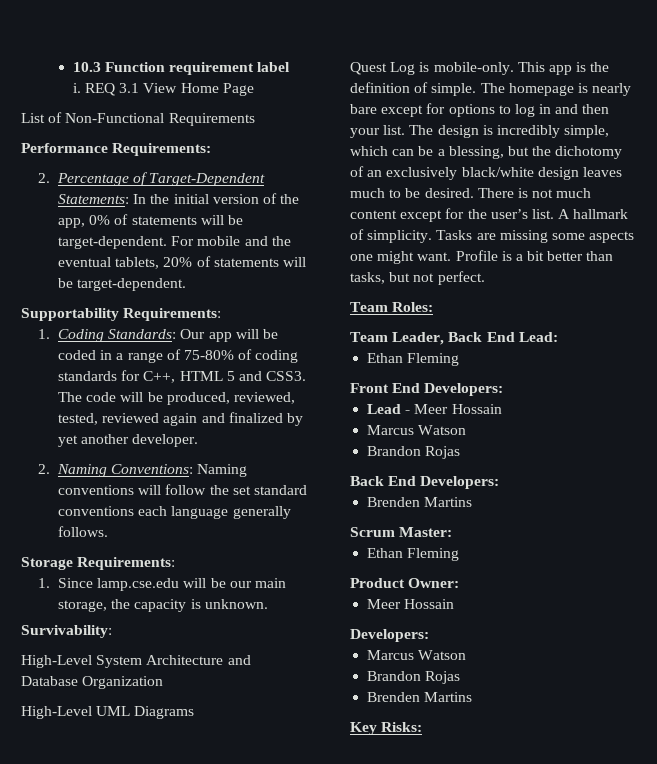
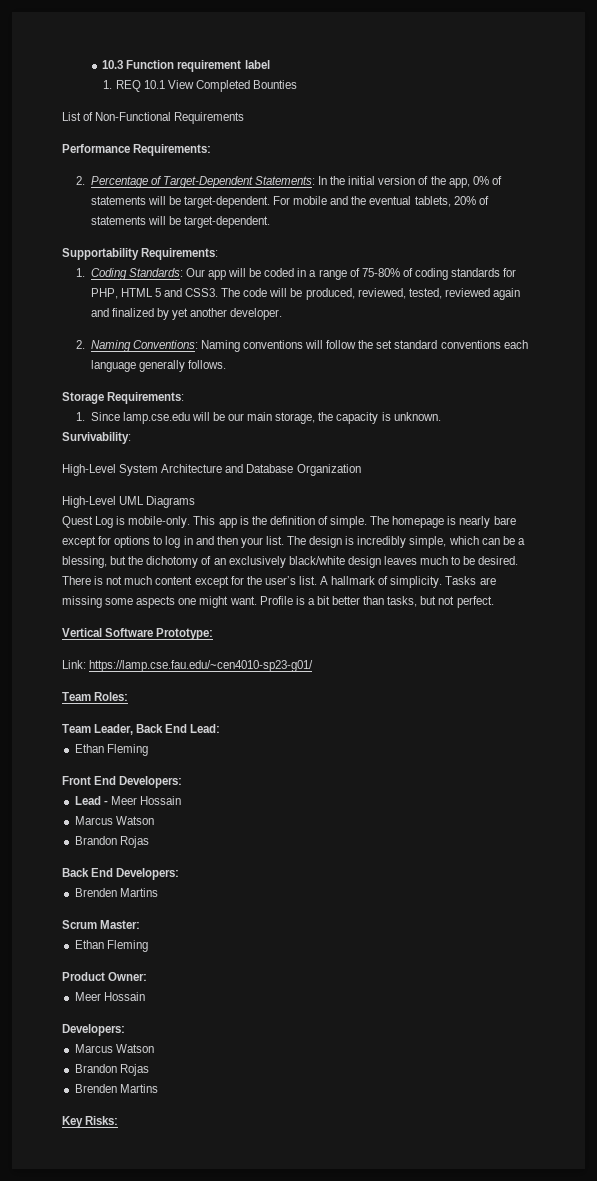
[72,83,254,96] i. REQ 3.1 View Home Page -> [103,80,297,92] 1. REQ 10.1 View Completed Bounties
[143,371,176,383] C++, -> [90,288,118,299] PHP,
(485, 278) none -> [62,628,214,640] [62,660,314,672] // Vertical Software Prototype: // Link: https://lamp.cse.fau.edu/~cen4010-sp23-g01/

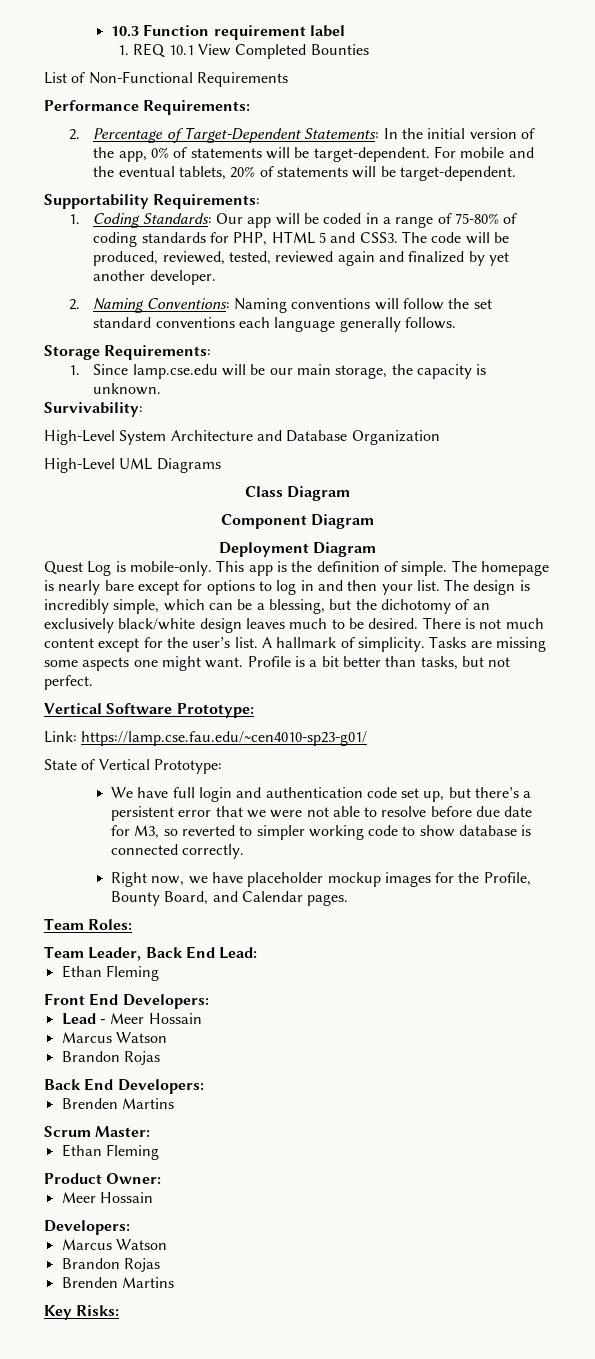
(196, 502) none -> [244,486,351,501] [220,514,375,529] [218,542,377,557] // Class Diagram // Component Diagram // Deployment Diagram
(314, 666) none -> [44,759,222,774] [110,787,532,802] [110,806,533,821] [110,825,532,840] [110,844,245,859] [110,872,531,887] [110,891,349,906] // State of Vertical Prototype: // We have full login and authentication code set up, but there’s a persistent error that we were not able to resolve before due date for M3, so reverted to simpler working code to show database is connected correctly. // Right now, we have placeholder mockup images for the Profile, Bounty Board, and Calendar pages.

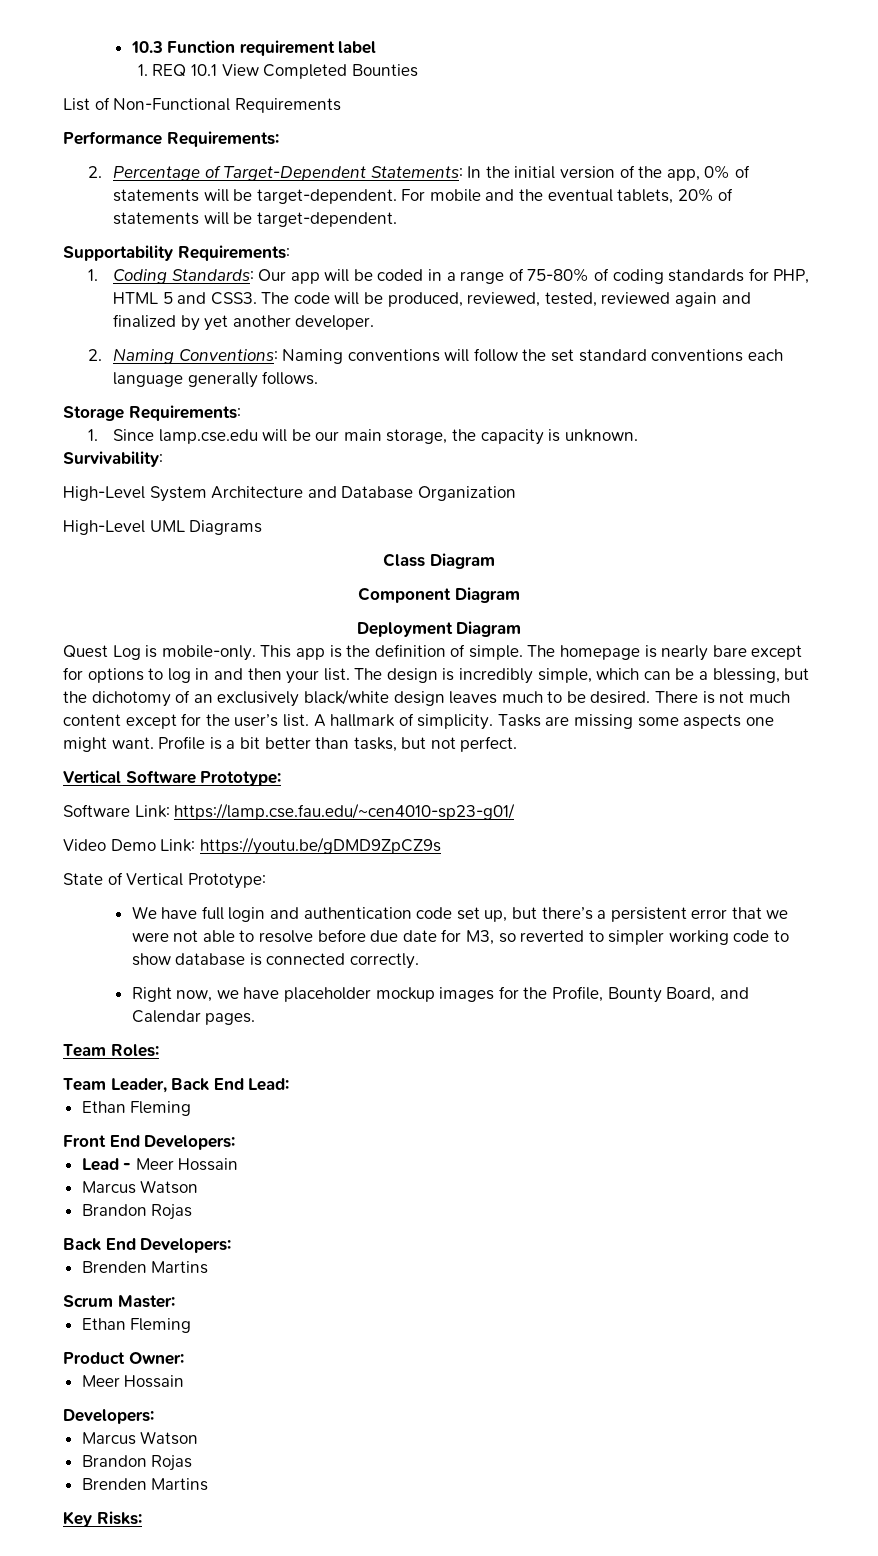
(254, 710) none -> [63,804,130,817] Software
(368, 738) none -> [63,837,441,855] // Video Demo Link: https://youtu.be/gDMD9ZpCZ9s

